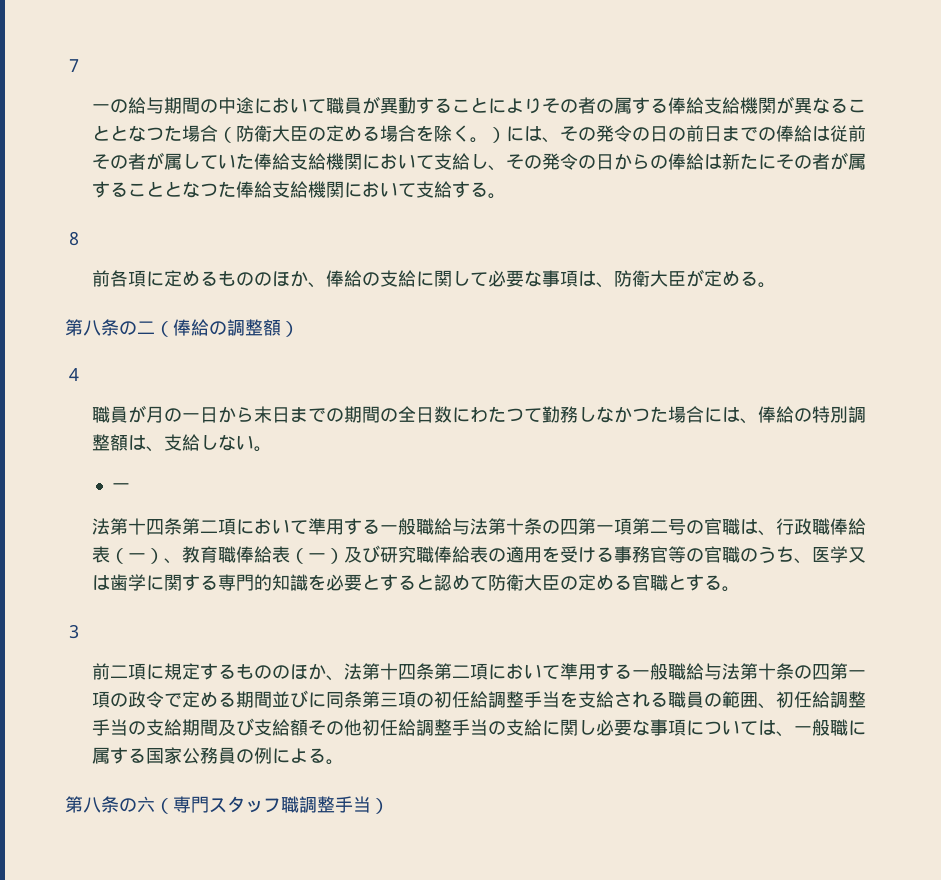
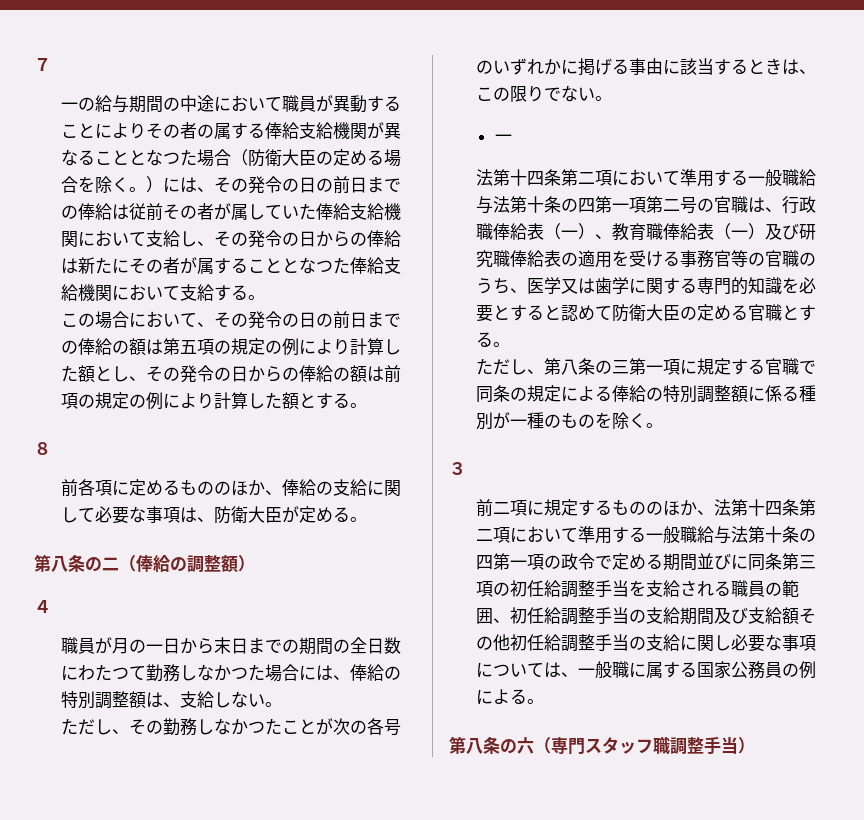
(507, 196) none -> [60,311,401,329] [60,338,401,356] [60,365,401,383] [60,392,367,410] // この場合において、その発令の日の前日までの俸給の額は第五項の規定の例により計算した額とし、その発令の日からの俸給の額は前項の規定の例により計算した額とする。
(273, 449) none -> [60,718,401,736] [475,58,816,76] [475,85,612,102] // ただし、その勤務しなかつたことが次の各号のいずれかに掲げる事由に該当するときは、この限りでない。
(741, 589) none -> [475,358,816,375] [475,385,816,403] [475,412,663,430] // ただし、第八条の三第一項に規定する官職で同条の規定による俸給の特別調整額に係る種別が一種のものを除く。

